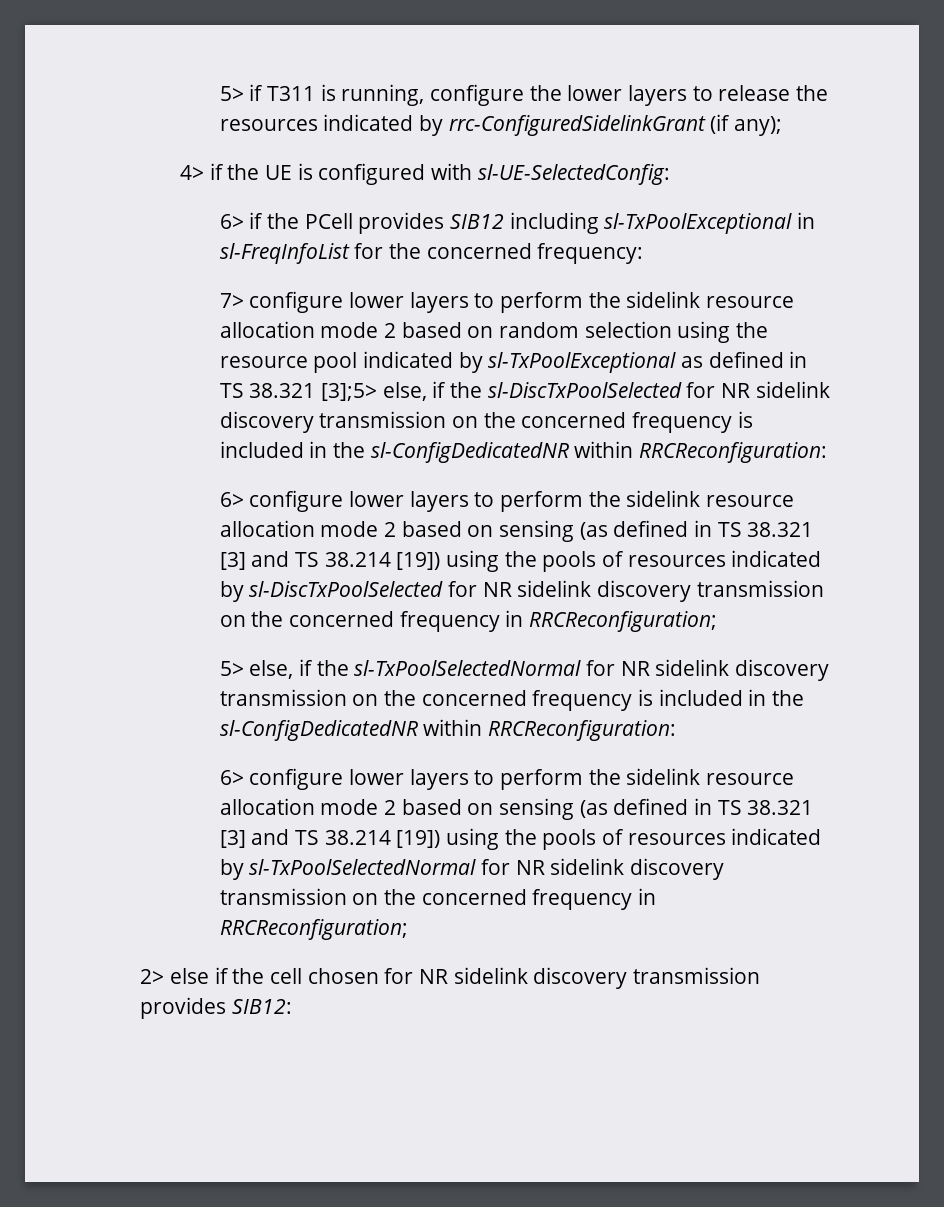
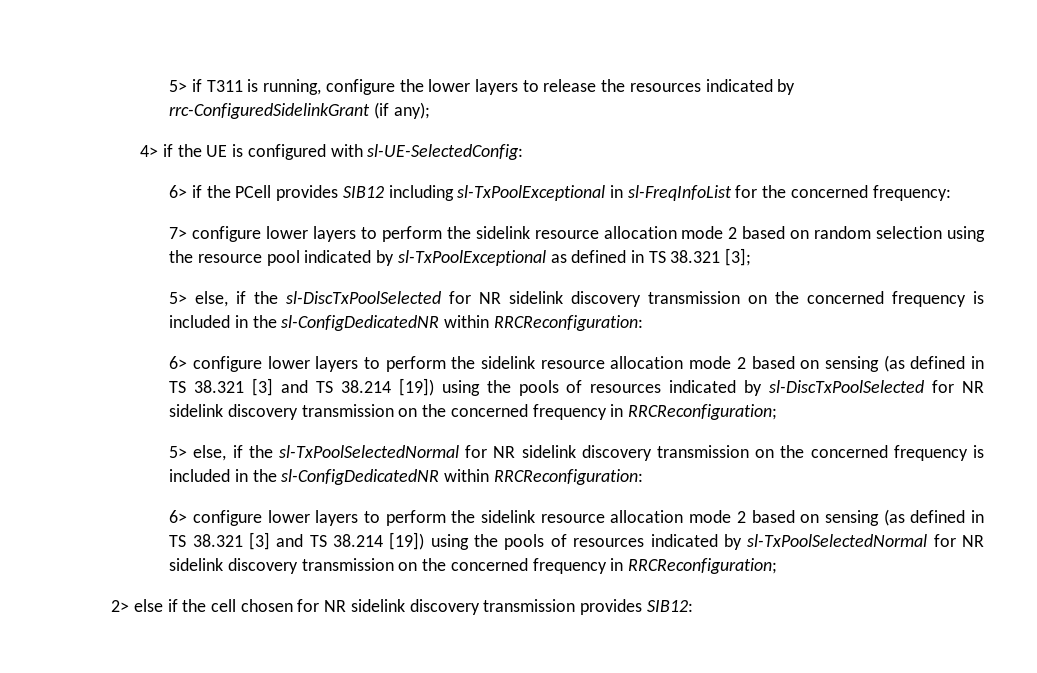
[321,383,378,401] [3];5> -> [725,248,752,266] [169,292,188,304] [3]; // 5>

